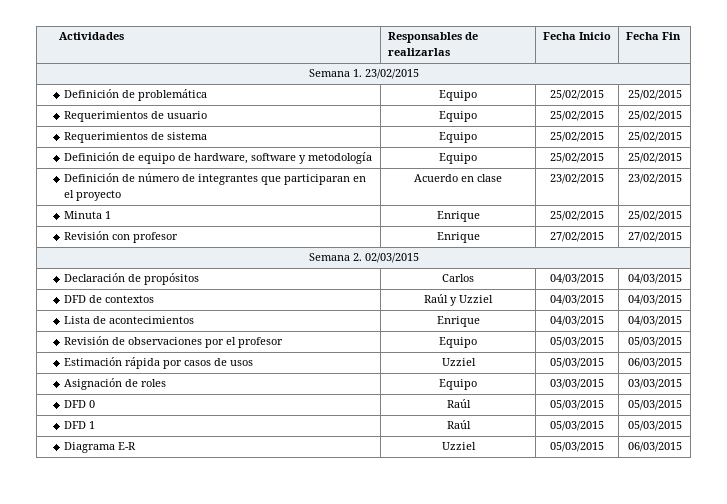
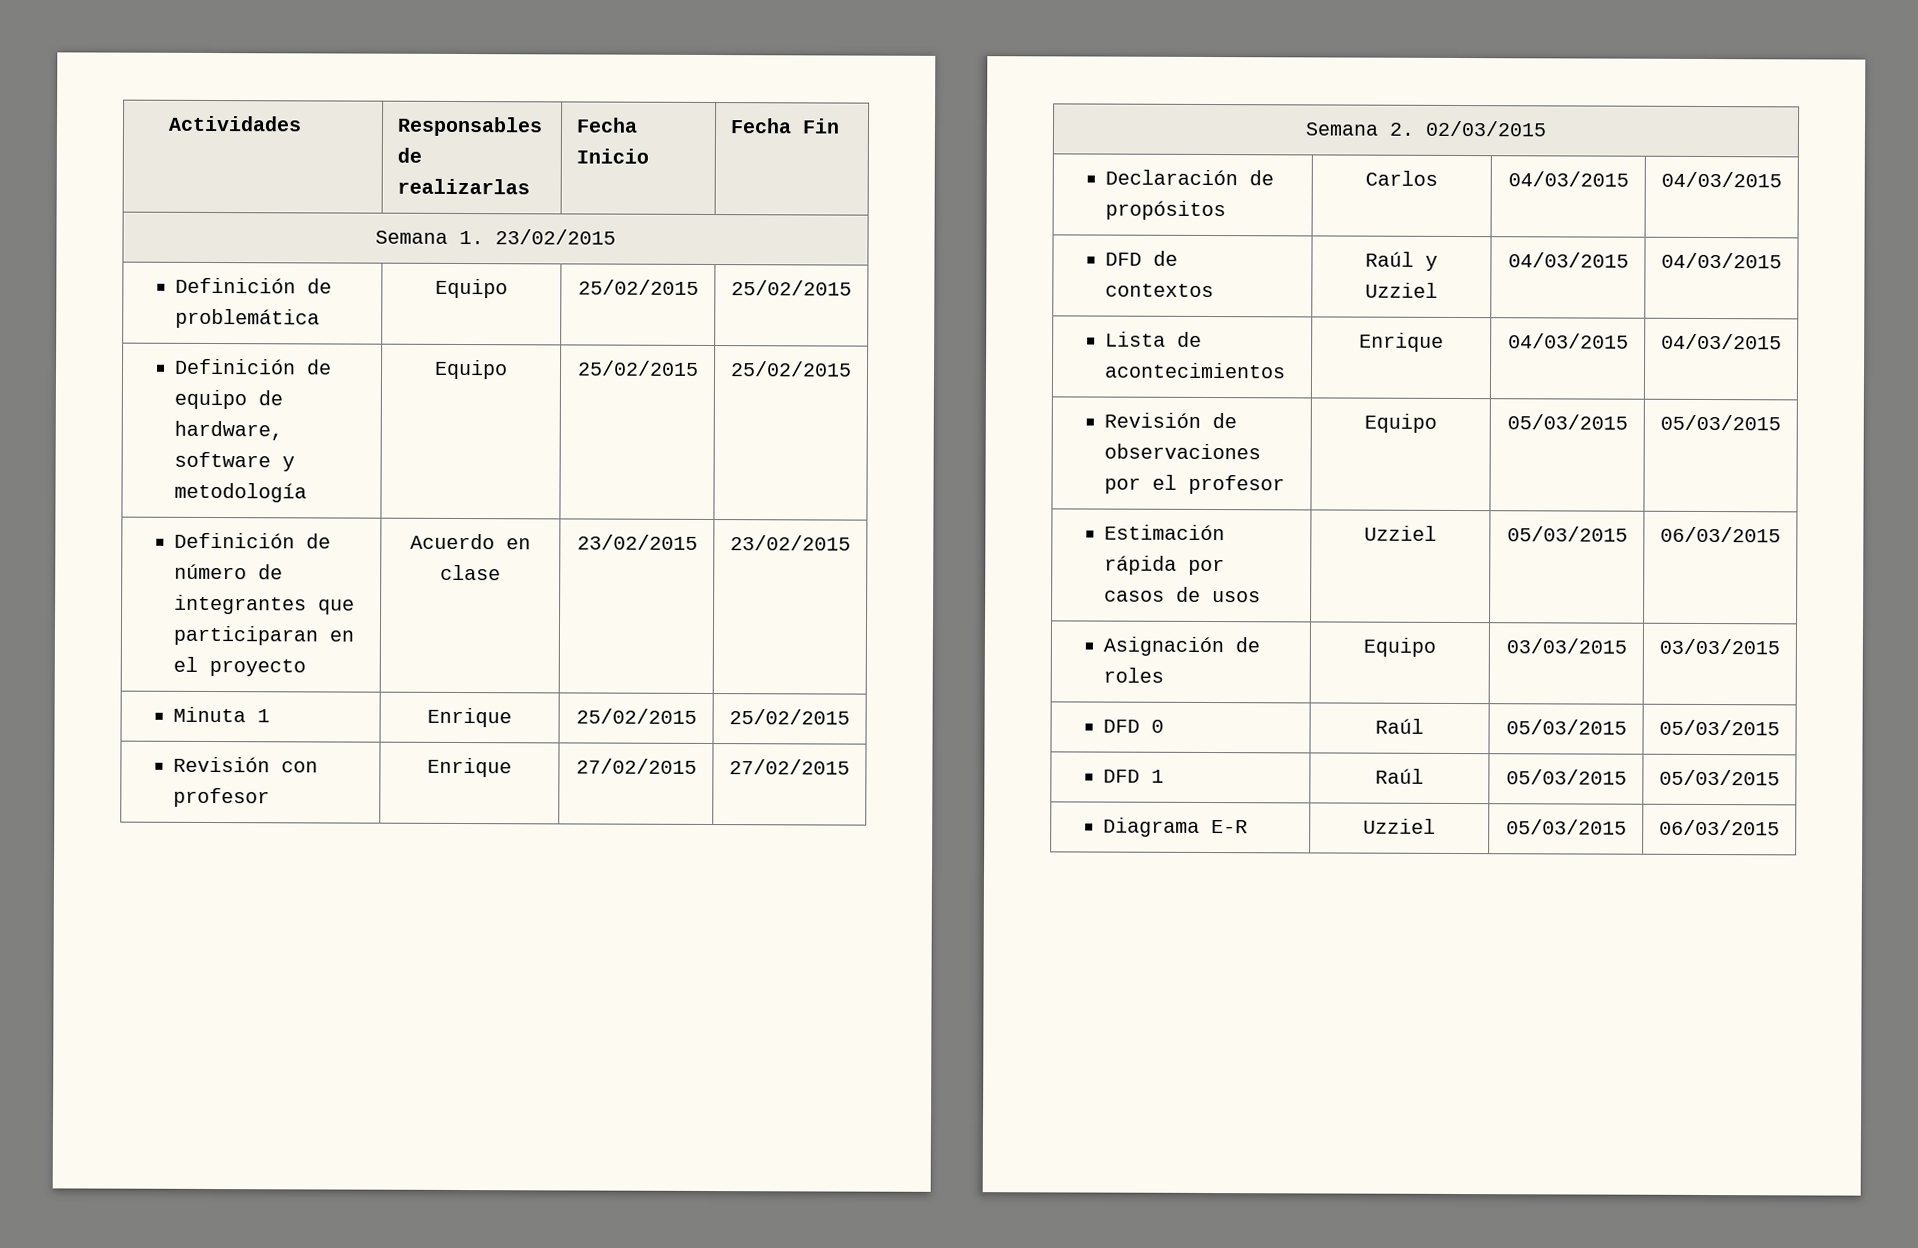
[63,111,207,122] [439,111,478,122] [550,111,604,121] [627,111,682,121] [63,132,207,143] [439,132,478,143] [550,132,604,142] [627,132,682,142] // Requerimientos de usuario | Equipo | 25/02/2015 | 25/02/2015 // Requerimientos de sistema | Equipo | 25/02/2015 | 25/02/2015 -> (852, 288) none

